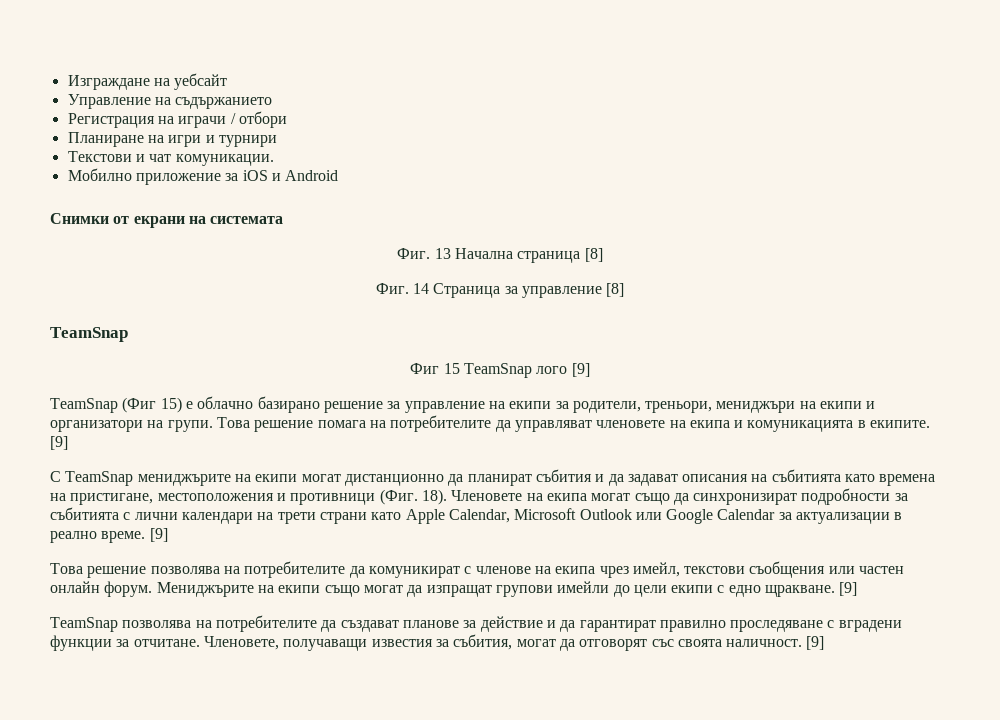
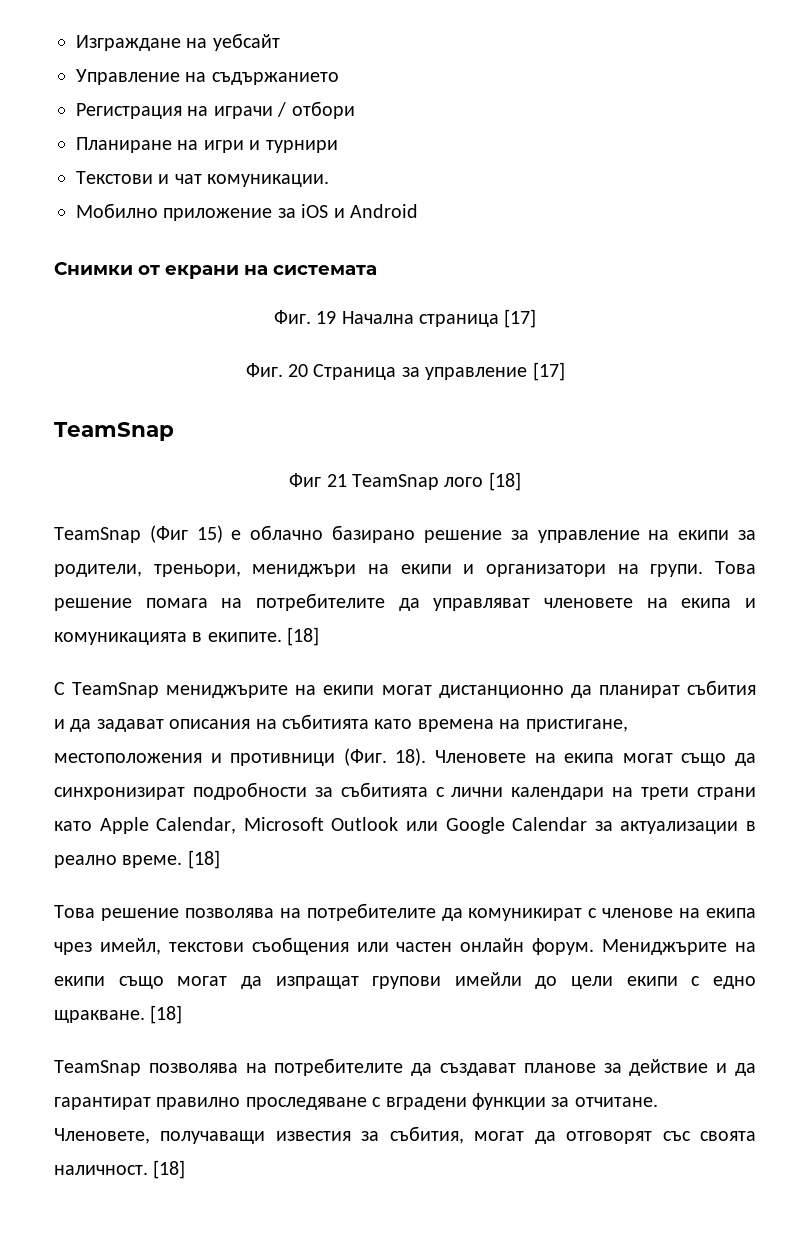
[434,248,451,259] 13 -> [316,311,337,324] 19
[584,248,603,262] [375,283,430,294] [8] // Фиг. 14 -> [504,309,537,328] [245,363,308,377] [17] // Фиг. 20
[606,283,625,297] [8] -> [532,362,565,381] [17]
[443,363,460,374] 15 -> [326,474,347,487] 21
[571,363,590,377] [9] -> [488,472,521,491] [18]
[50,436,68,450] [9] -> [287,627,320,646] [18]
[149,528,168,542] [9] -> [187,850,220,869] [18]
[839,582,858,596] [9] -> [150,1005,183,1024] [18]
[806,636,825,650] [9] -> [153,1160,186,1179] [18]

